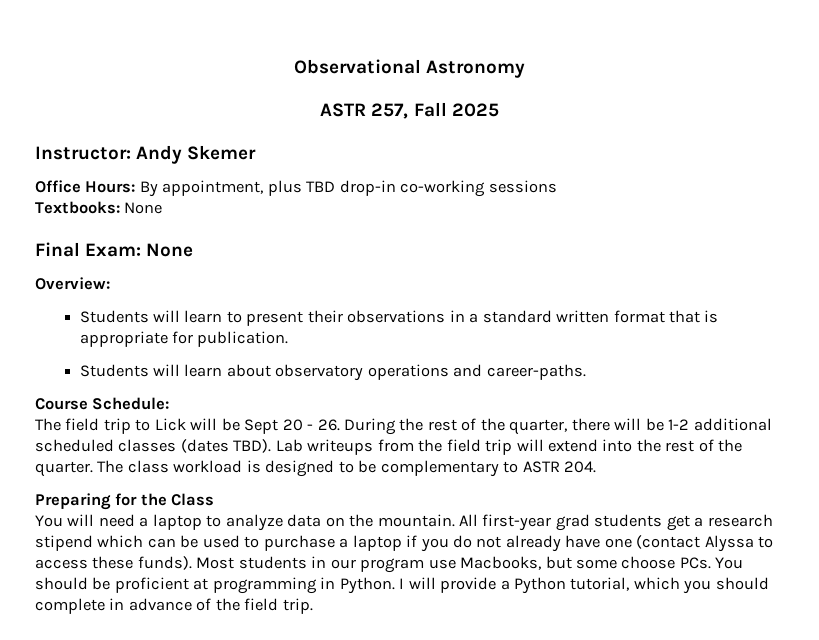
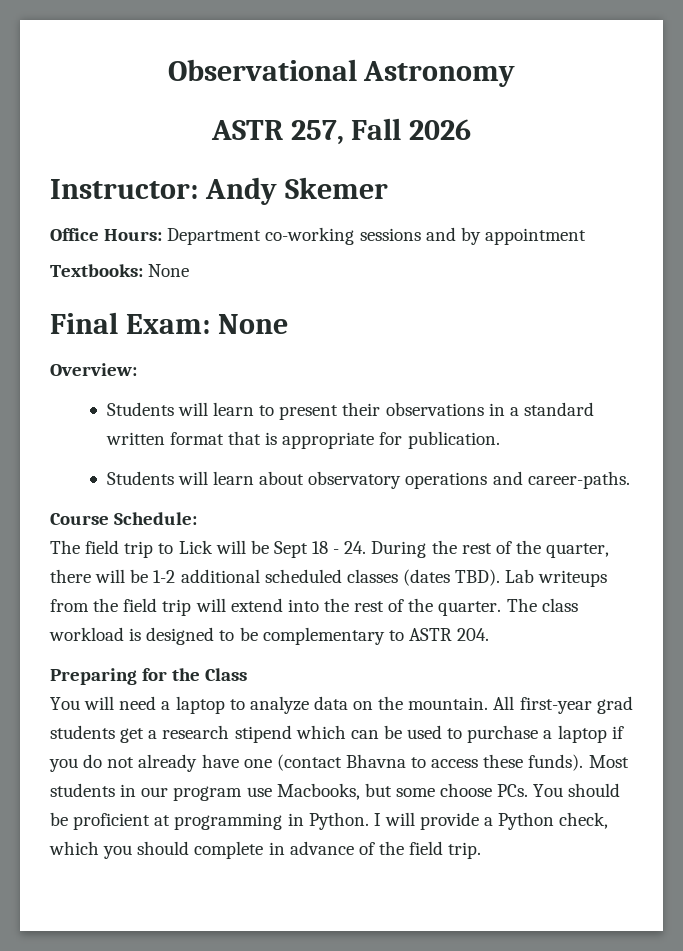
[451,103,499,117] 2025 -> [409,119,472,140] 2026
[139,180,396,197] By appointment, plus TBD drop-in -> [167,228,262,245] Department
(557, 186) none -> [425,227,586,245] and by appointment
[282,419,340,431] 20 - 26. -> [312,541,367,554] 18 - 24.
[704,535,754,552] Alyssa -> [345,754,406,768] Bhavna
[570,577,630,591] tutorial, -> [559,812,609,829] check,

